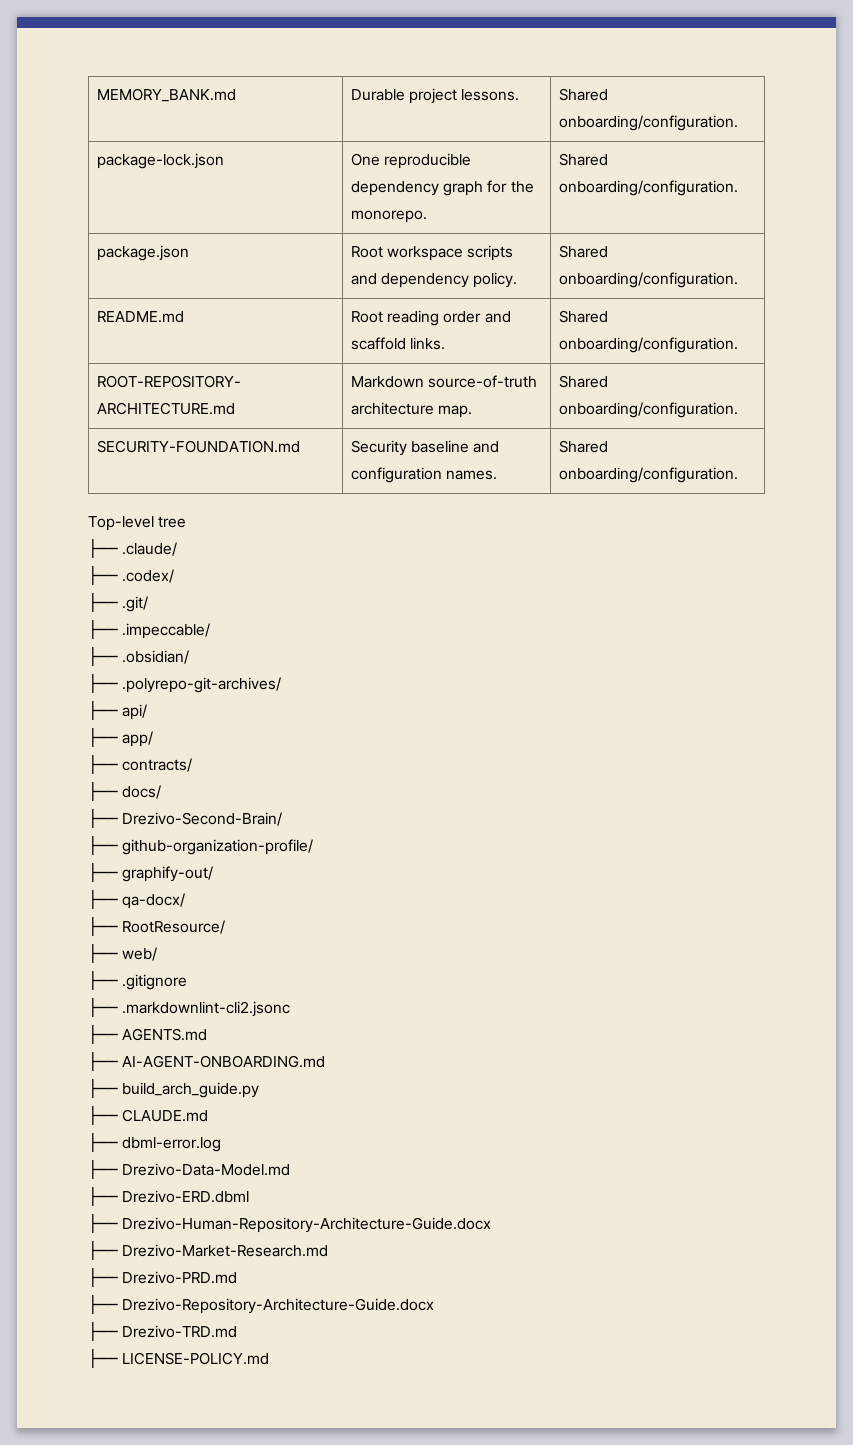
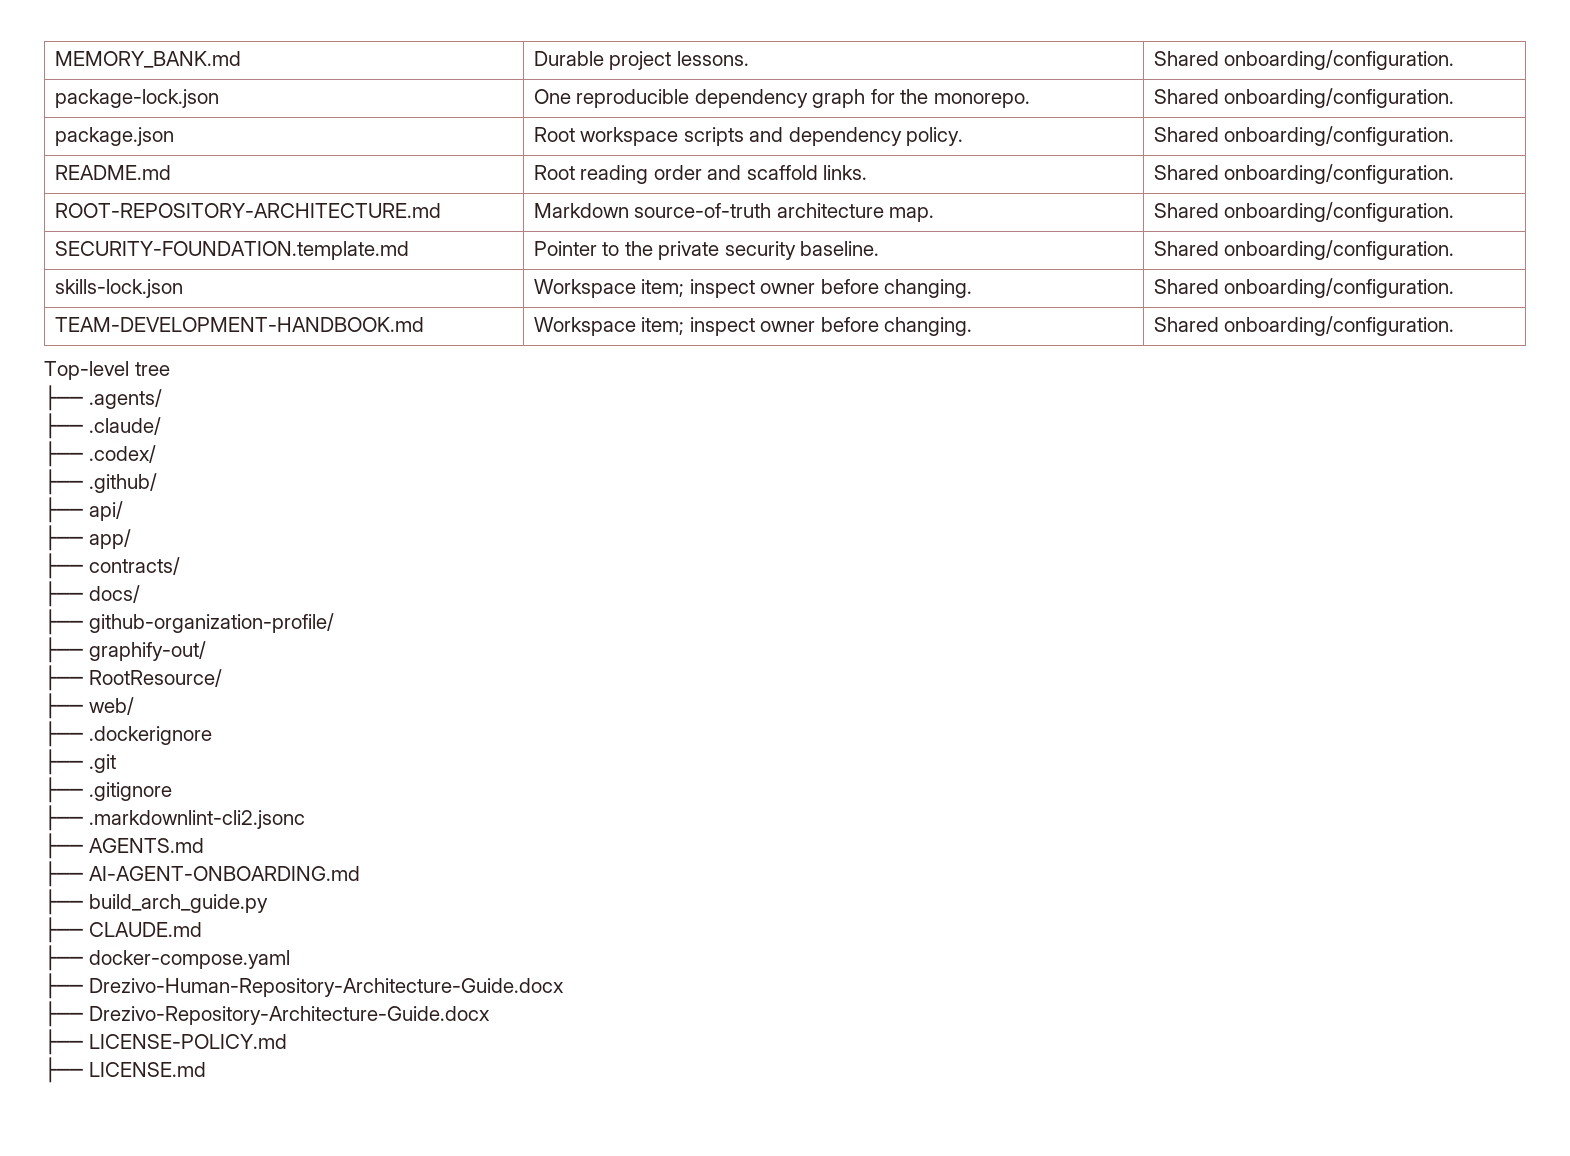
[97,440,301,453] [351,440,500,456] [351,467,498,483] SECURITY-FOUNDATION.md | Security baseline and configuration names. -> [54,241,409,260] [533,241,880,260] [1153,240,1455,260] [54,279,183,298] [533,279,973,298] [1153,278,1455,298] [54,317,424,332] [533,317,973,336] SECURITY-FOUNDATION.template.md | Pointer to the private security baseline. | Shared onboarding/configuration. // skills-lock.json | Workspace item; inspect owner before changing. | Shared onboarding/configuration. // TEAM-DEVELOPMENT-HANDBOOK.md | Workspace item; inspect owner before changing.
(187, 522) none -> [44,385,162,411] // ├── .agents/
[122,596,149,612] [88,619,211,639] [88,646,190,666] [88,673,282,693] .git/ // ├── .impeccable/ // ├── .obsidian/ // ├── .polyrepo-git-archives/ -> [88,473,157,493] .github/
[88,808,283,828] // ├── Drezivo-Second-Brain/ -> (140, 594) none
[88,889,186,909] // ├── qa-docx/ -> (206, 651) none
(158, 954) none -> [44,721,212,747] [44,749,116,775] // ├── .dockerignore // ├── .git
[122,1137,222,1152] [88,1159,291,1179] [88,1186,250,1206] [88,1213,492,1233] [88,1240,329,1260] [88,1267,238,1287] dbml-error.log // ├── Drezivo-Data-Model.md // ├── Drezivo-ERD.dbml // ├── Drezivo-Human-Repository-Architecture-Guide.docx // ├── Drezivo-Market-Research.md // ├── Drezivo-PRD.md -> [88,950,290,969] [44,973,564,999] docker-compose.yaml // ├── Drezivo-Human-Repository-Architecture-Guide.docx
[122,1325,238,1338] [88,1348,270,1368] Drezivo-TRD.md // ├── LICENSE-POLICY.md -> [88,1034,287,1049] [44,1057,206,1083] LICENSE-POLICY.md // ├── LICENSE.md

